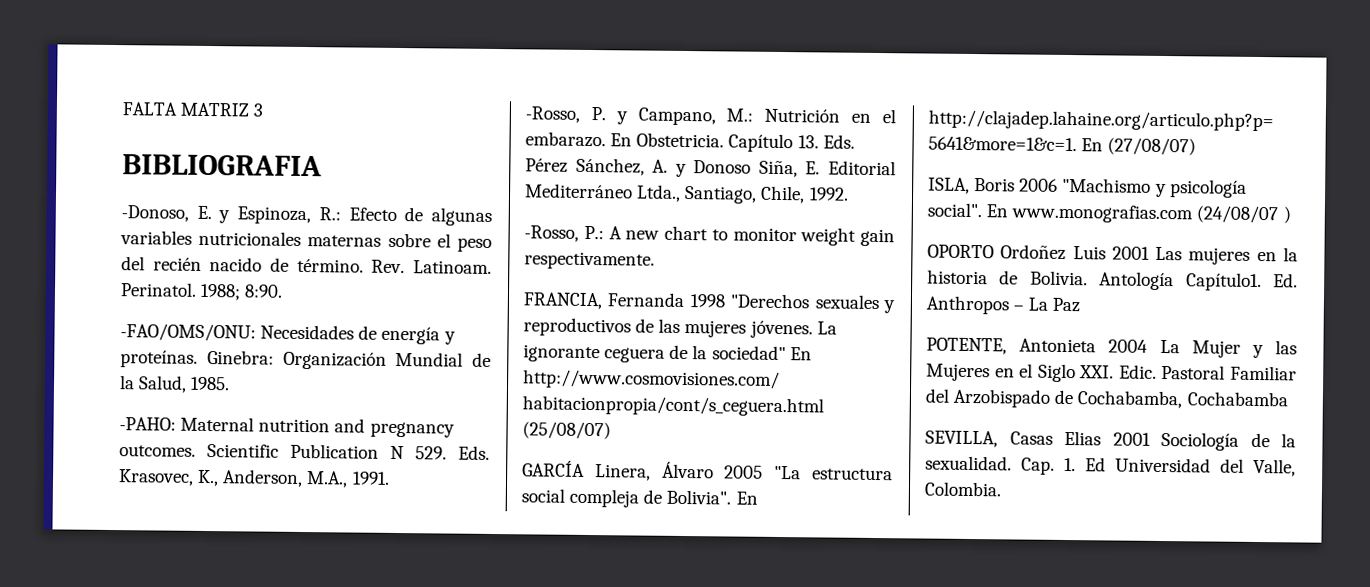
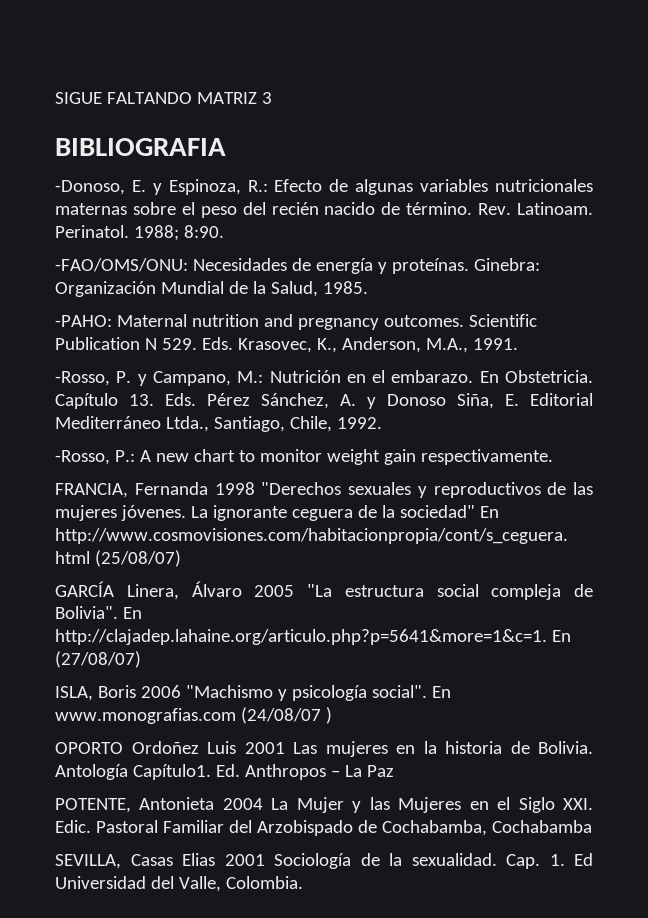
[122,102,177,116] FALTA -> [55,92,192,104] SIGUE FALTANDO

